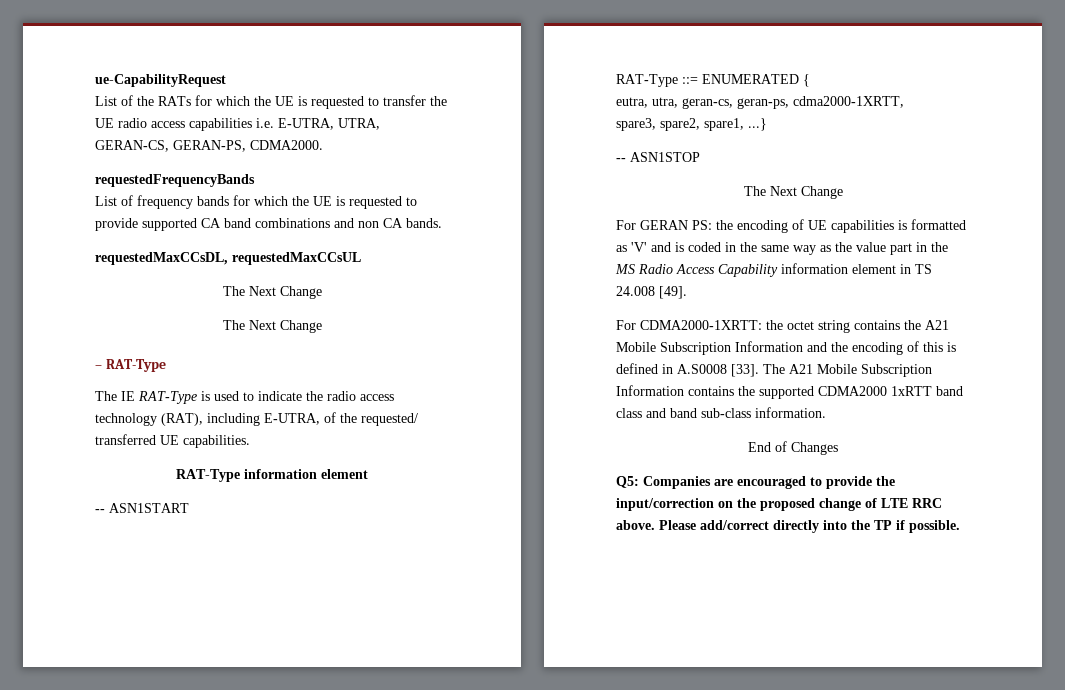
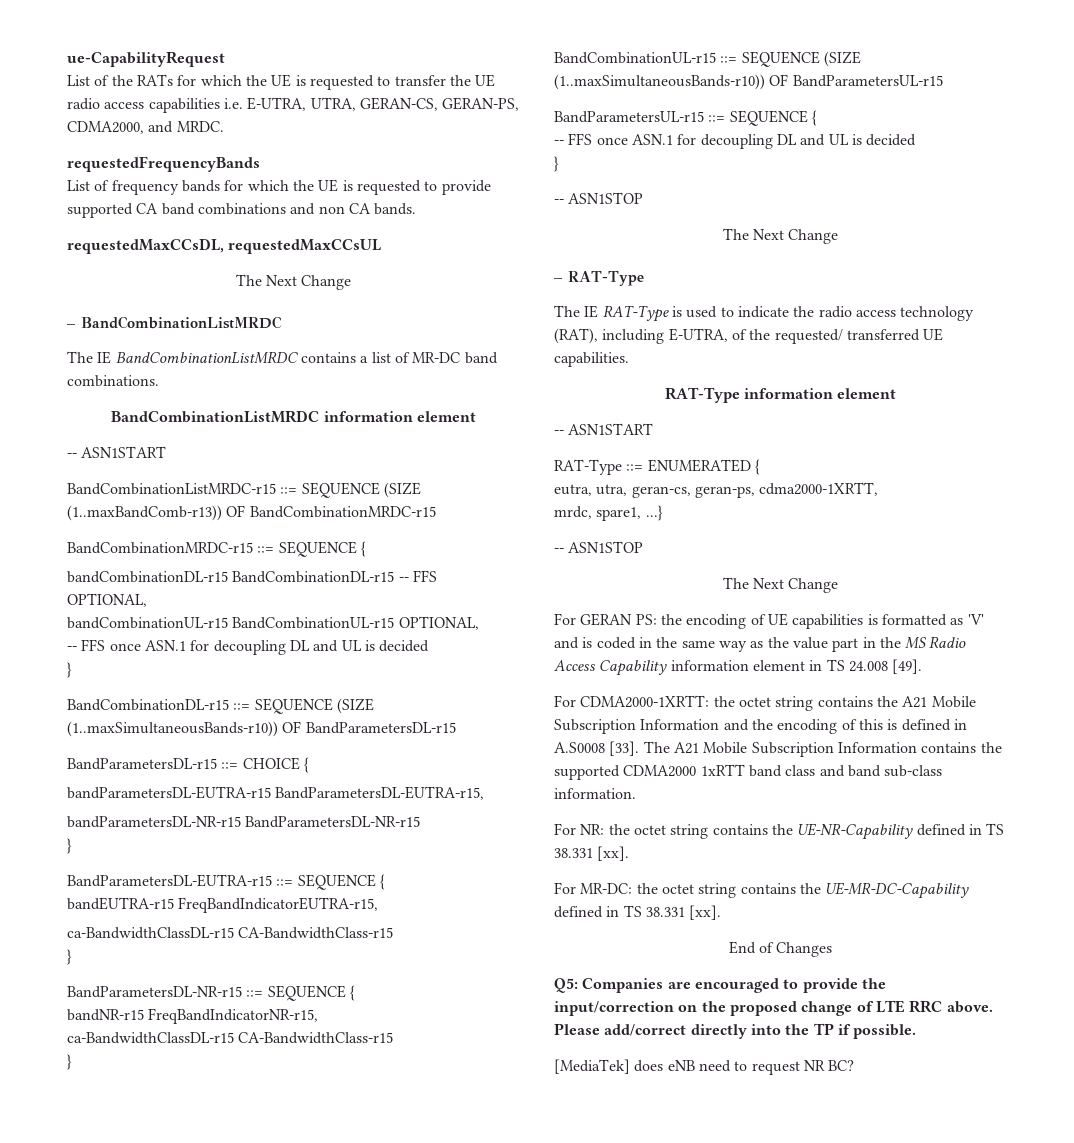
[250,140,323,150] CDMA2000. -> [67,121,224,134] CDMA2000, and MRDC.
(322, 292) none -> [67,316,282,329] [67,351,498,364] [67,375,159,387] [111,410,476,423] [67,446,167,458] [67,482,421,498] [67,505,436,521] [67,541,366,557] [67,570,437,583] [67,593,147,607] [67,616,479,630] [67,639,430,655] [67,662,72,678] [67,698,374,714] [67,721,456,737] [67,757,309,773] [67,786,485,800] [67,816,421,828] [67,838,72,854] [67,874,385,890] [67,897,379,913] [67,927,394,939] [67,949,72,965] [67,985,355,1001] [67,1008,319,1024] [67,1032,394,1044] [67,1054,72,1070] [554,51,861,67] [554,74,943,90] [554,110,817,126] [554,133,917,149] [554,156,559,172] [554,192,644,204] // – BandCombinationListMRDC // The IE BandCombinationListMRDC contains a list of MR-DC band combinations. // BandCombinationListMRDC information element // -- ASN1START // BandCombinationListMRDC-r15 ::= SEQUENCE (SIZE (1..maxBandComb-r13)) OF BandCombinationMRDC-r15 // BandCombinationMRDC-r15 ::= SEQUENCE { // bandCombinationDL-r15 BandCombinationDL-r15 -- FFS OPTIONAL, // bandCombinationUL-r15 BandCombinationUL-r15 OPTIONAL, // -- FFS once ASN.1 for decoupling DL and UL is decided // } // BandCombinationDL-r15 ::= SEQUENCE (SIZE (1..maxSimultaneousBands-r10)) OF BandParametersDL-r15 // BandParametersDL-r15 ::= CHOICE { // bandParametersDL-EUTRA-r15 BandParametersDL-EUTRA-r15, // bandParametersDL-NR-r15 BandParametersDL-NR-r15 // } // BandParametersDL-EUTRA-r15 ::= SEQUENCE { // bandEUTRA-r15 FreqBandIndicatorEUTRA-r15, // ca-BandwidthClassDL-r15 CA-BandwidthClass-r15 // } // BandParametersDL-NR-r15 ::= SEQUENCE { // bandNR-r15 FreqBandIndicatorNR-r15, // ca-BandwidthClassDL-r15 CA-BandwidthClass-r15 // } // BandCombinationUL-r15 ::= SEQUENCE (SIZE (1..maxSimultaneousBands-r10)) OF BandParametersUL-r15 // BandParametersUL-r15 ::= SEQUENCE { // -- FFS once ASN.1 for decoupling DL and UL is decided // } // -- ASN1STOP
[616,118,700,131] spare3, spare2, -> [554,506,592,519] mrdc,
(826, 412) none -> [554,823,1005,840] [554,846,630,861] [554,882,970,899] [554,905,722,920] // For NR: the octet string contains the UE-NR-Capability defined in TS 38.331 [xx]. // For MR-DC: the octet string contains the UE-MR-DC-Capability defined in TS 38.331 [xx].
(960, 526) none -> [554,1059,855,1075] // [MediaTek] does eNB need to request NR BC?

